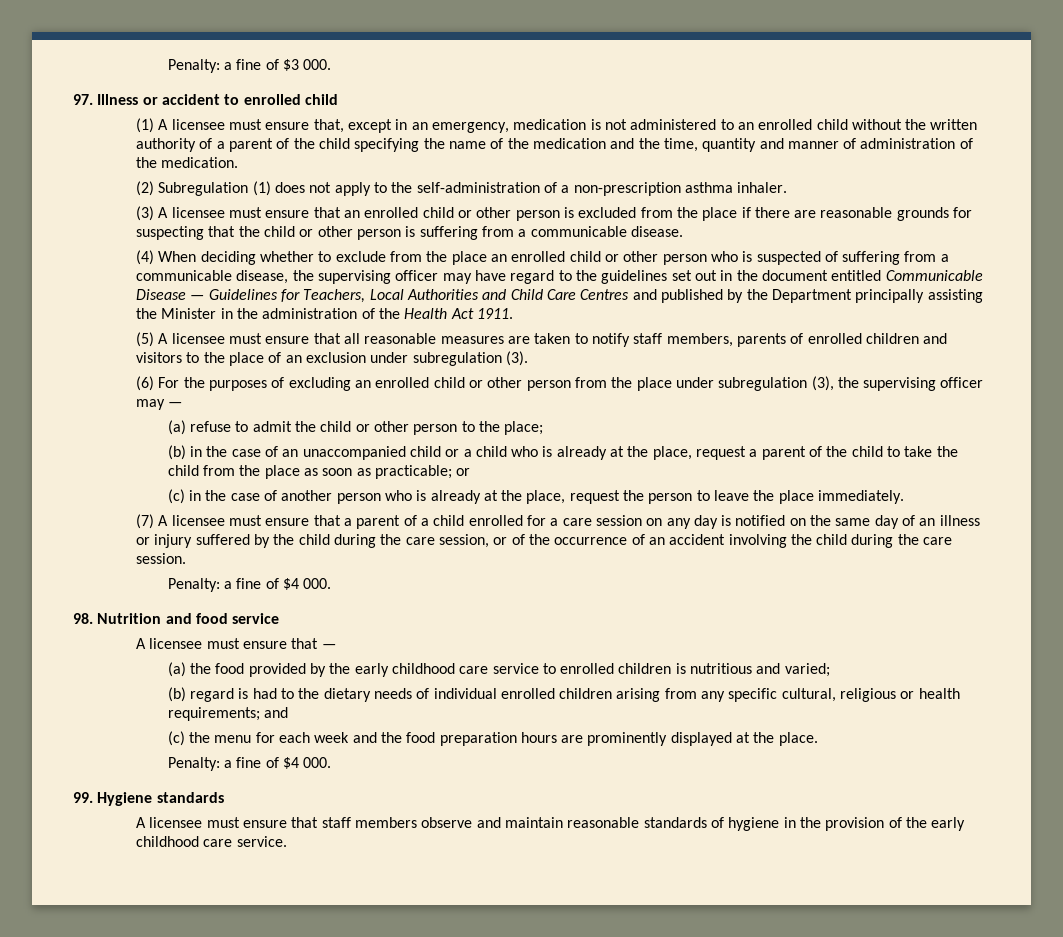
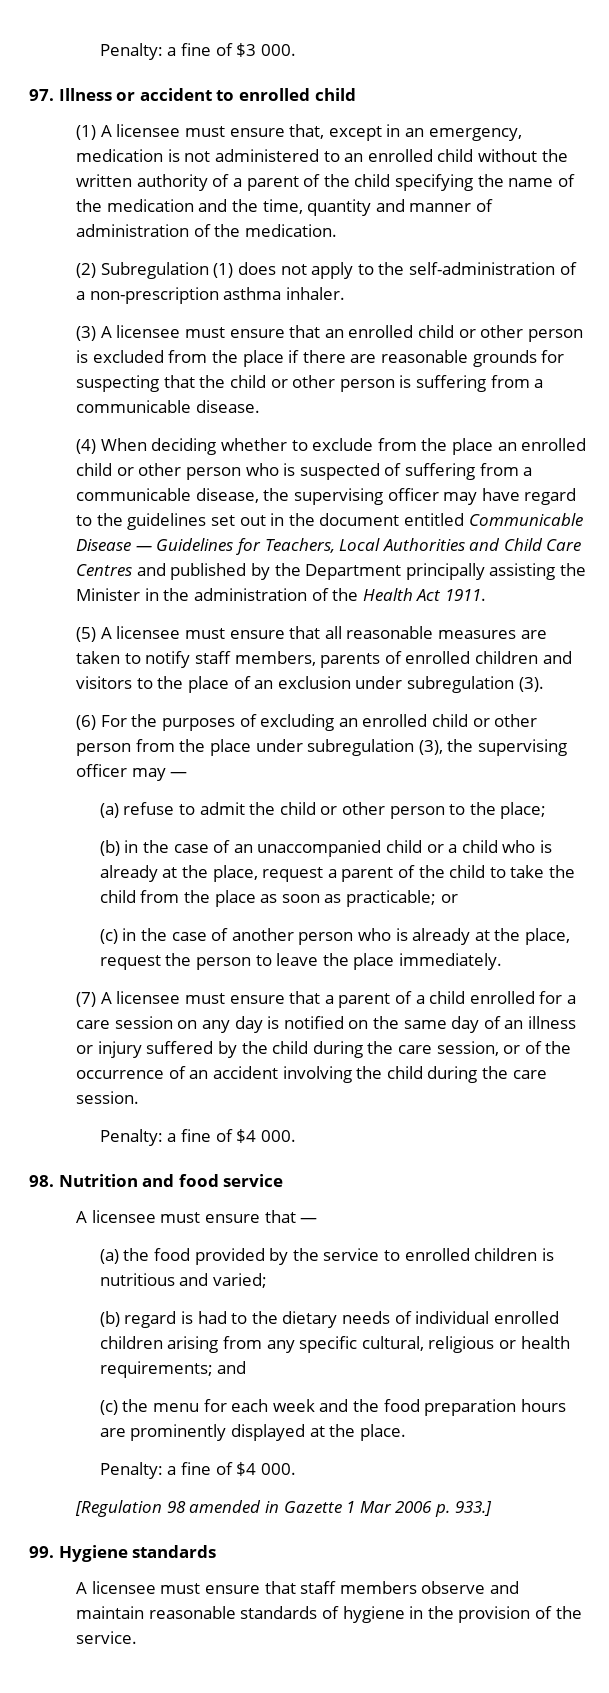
[354,663,489,677] early childhood care -> (319, 1254) none
(332, 762) none -> [75,1500,492,1517] // [Regulation 98 amended in Gazette 1 Mar 2006 p. 933.]
[931,817,966,831] [136,836,233,847] early childhood care -> (582, 1612) none

